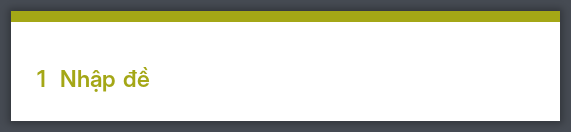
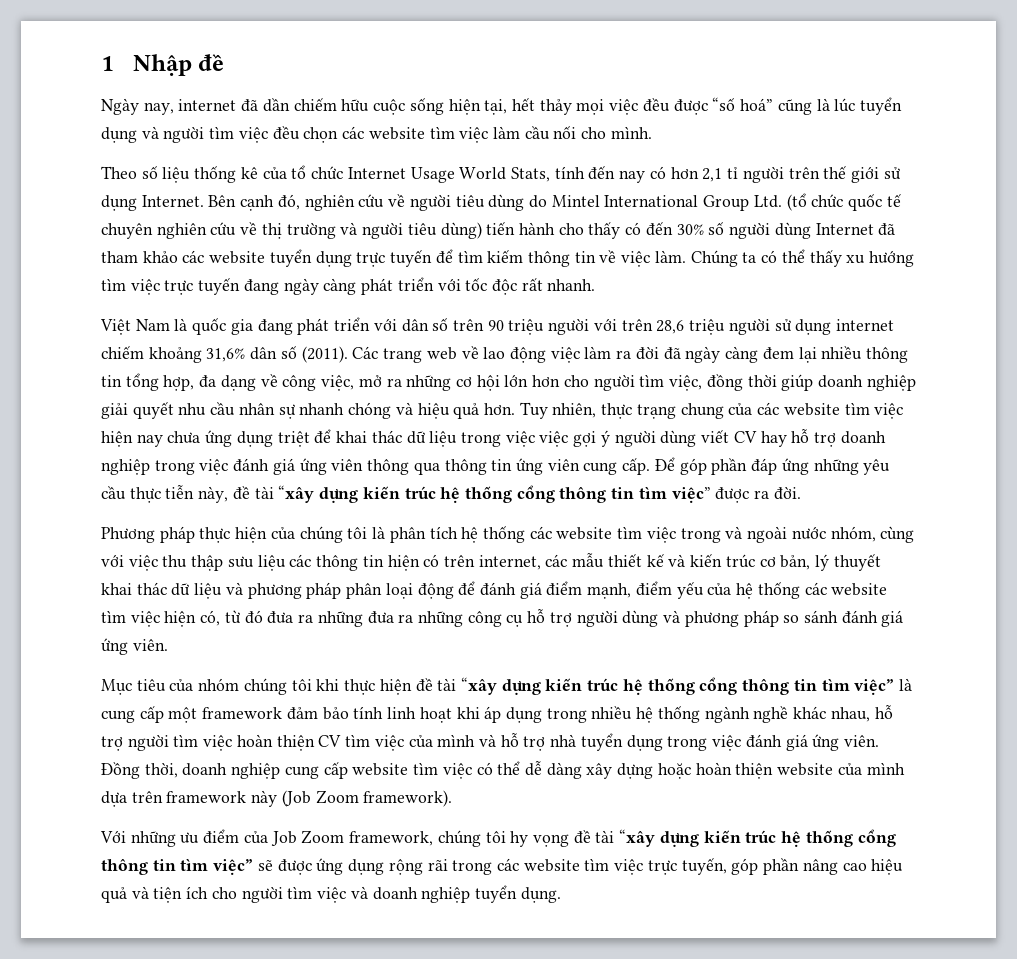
(150, 77) none -> [101,97,902,115] [101,126,652,143] [101,165,901,183] [101,193,901,211] [101,222,896,239] [101,249,914,267] [101,277,596,295] [100,317,894,335] [101,346,908,363] [101,373,916,391] [101,402,904,419] [101,429,886,447] [101,457,891,475] [101,485,801,503] [101,526,915,543] [101,553,881,571] [101,581,888,599] [101,609,904,627] [101,638,168,655] [101,677,912,695] [101,705,893,723] [101,733,879,751] [101,761,905,779] [101,790,453,807] [100,829,896,847] [101,858,904,875] [101,885,561,903] // Ngày nay, internet đã dần chiếm hữu cuộc sống hiện tại, hết thảy mọi việc đều được “số hoá” cũng là lúc tuyển dụng và người tìm việc đều chọn các website tìm việc làm cầu nối cho mình. // Theo số liệu thống kê của tổ chức Internet Usage World Stats, tính đến nay có hơn 2,1 tỉ người trên thế giới sử dụng Internet. Bên cạnh đó, nghiên cứu về người tiêu dùng do Mintel International Group Ltd. (tổ chức quốc tế chuyên nghiên cứu về thị trường và người tiêu dùng) tiến hành cho thấy có đến 30% số người dùng Internet đã tham khảo các website tuyển dụng trực tuyến để tìm kiếm thông tin về việc làm. Chúng ta có thể thấy xu hướng tìm việc trực tuyến đang ngày càng phát triển với tốc độc rất nhanh. // Việt Nam là quốc gia đang phát triển với dân số trên 90 triệu người với trên 28,6 triệu người sử dụng internet chiếm khoảng 31,6% dân số (2011). Các trang web về lao động việc làm ra đời đã ngày càng đem lại nhiều thông tin tổng hợp, đa dạng về công việc, mở ra những cơ hội lớn hơn cho người tìm việc, đồng thời giúp doanh nghiệp giải quyết nhu cầu nhân sự nhanh chóng và hiệu quả hơn. Tuy nhiên, thực trạng chung của các website tìm việc hiện nay chưa ứng dụng triệt để khai thác dữ liệu trong việc việc gợi ý người dùng viết CV hay hỗ trợ doanh nghiệp trong việc đánh giá ứng viên thông qua thông tin ứng viên cung cấp. Để góp phần đáp ứng những yêu cầu thực tiễn này, đề tài “xây dựng kiến trúc hệ thống cổng thông tin tìm việc” được ra đời. // Phương pháp thực hiện của chúng tôi là phân tích hệ thống các website tìm việc trong và ngoài nước nhóm, cùng với việc thu thập sưu liệu các thông tin hiện có trên internet, các mẫu thiết kế và kiến trúc cơ bản, lý thuyết khai thác dữ liệu và phương pháp phân loại động để đánh giá điểm mạnh, điểm yếu của hệ thống các website tìm việc hiện có, từ đó đưa ra những đưa ra những công cụ hỗ trợ người dùng và phương pháp so sánh đánh giá ứng viên. // Mục tiêu của nhóm chúng tôi khi thực hiện đề tài “xây dựng kiến trúc hệ thống cổng thông tin tìm việc” là cung cấp một framework đảm bảo tính linh hoạt khi áp dụng trong nhiều hệ thống ngành nghề khác nhau, hỗ trợ người tìm việc hoàn thiện CV tìm việc của mình và hỗ trợ nhà tuyển dụng trong việc đánh giá ứng viên. Đồng thời, doanh nghiệp cung cấp website tìm việc có thể dễ dàng xây dựng hoặc hoàn thiện website của mình dựa trên framework này (Job Zoom framework). // Với những ưu điểm của Job Zoom framework, chúng tôi hy vọng đề tài “xây dựng kiến trúc hệ thống cổng thông tin tìm việc” sẽ được ứng dụng rộng rãi trong các website tìm việc trực tuyến, góp phần nâng cao hiệu quả và tiện ích cho người tìm việc và doanh nghiệp tuyển dụng.

